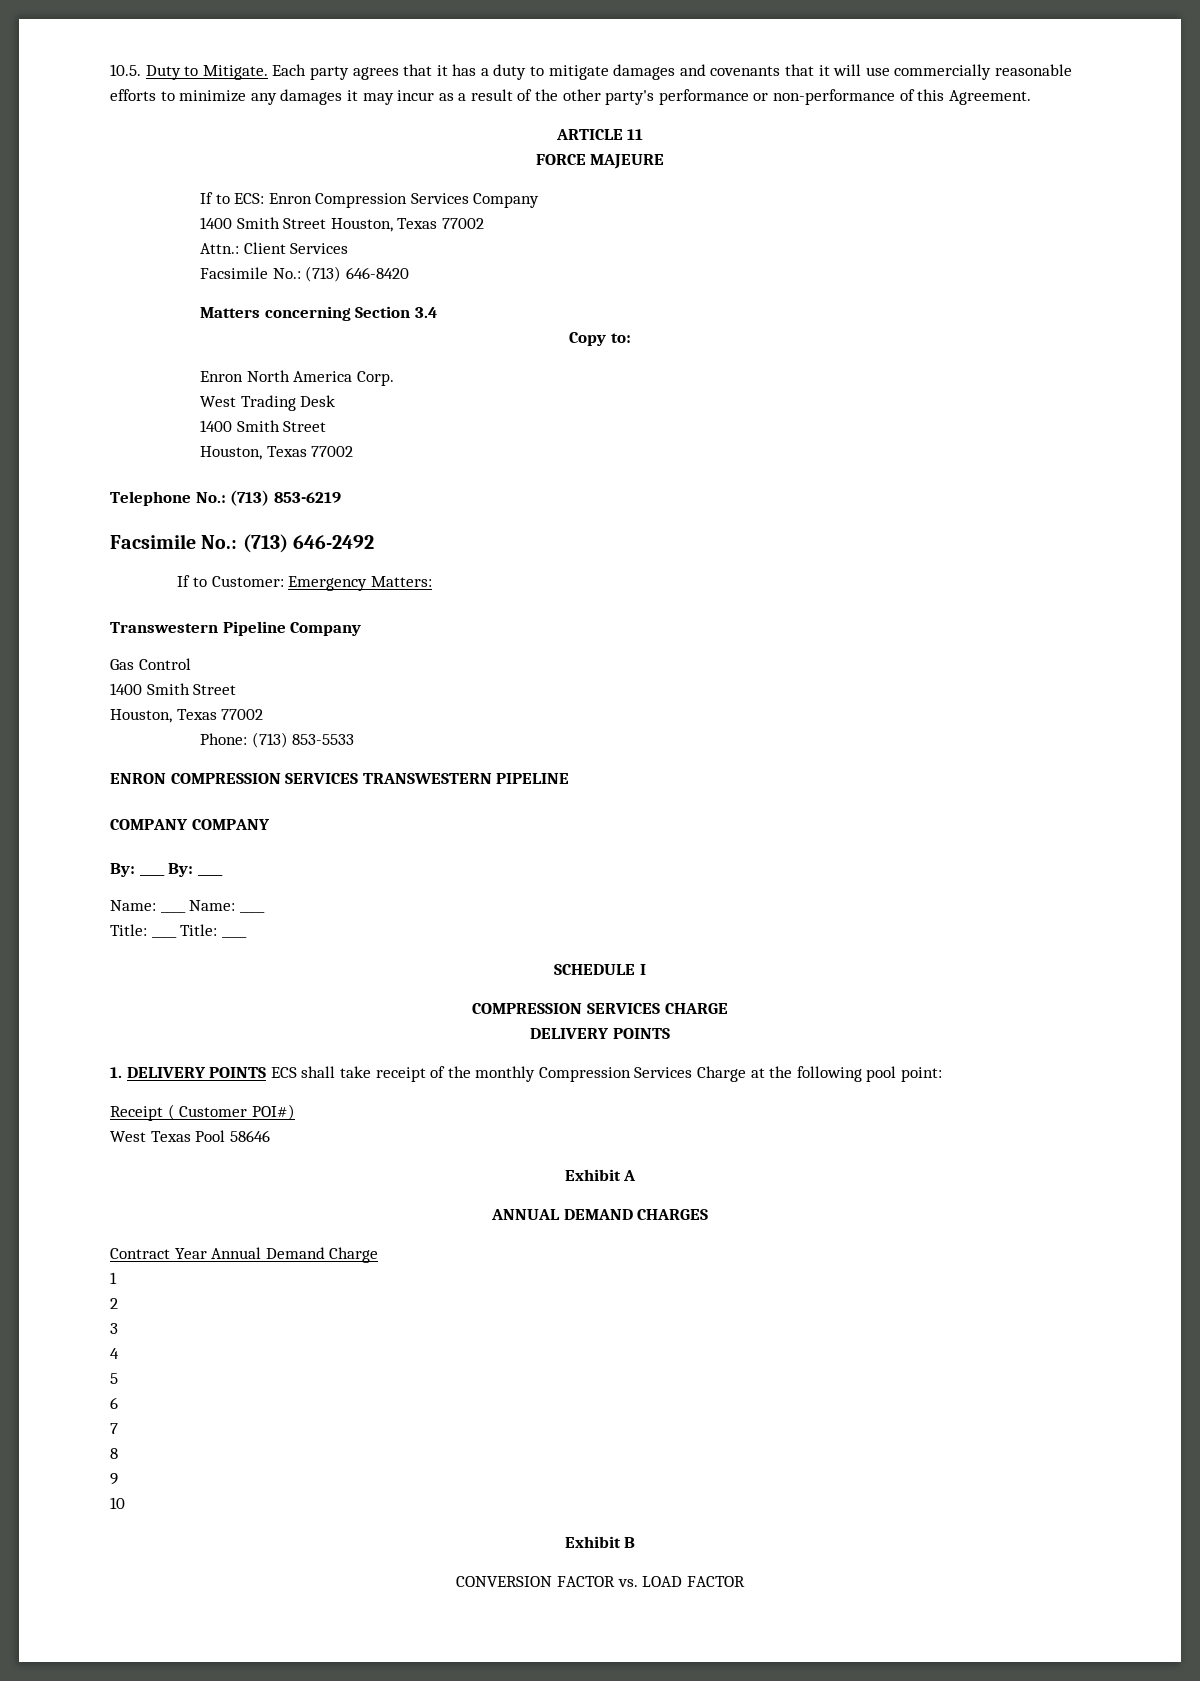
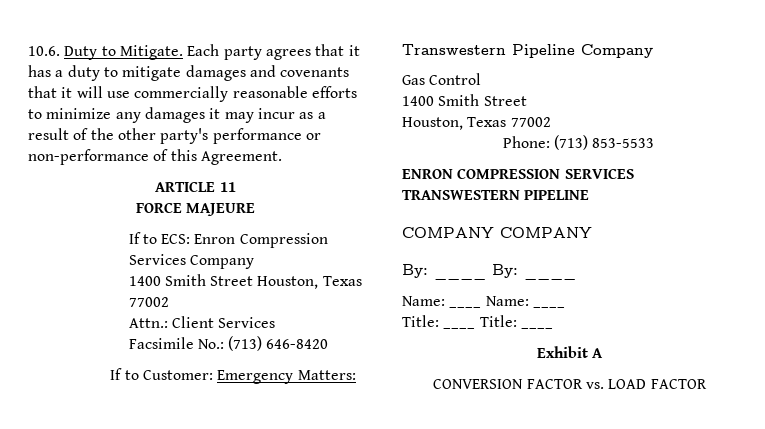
[110,64,141,76] 10.5. -> [28,46,60,56] 10.6.
[199,306,437,321] [569,332,631,346] [199,370,394,386] [199,395,336,411] [199,420,327,432] [199,446,354,460] [110,490,341,506] [110,534,374,553] // Matters concerning Section 3.4 // Copy to: // Enron North America Corp. // West Trading Desk // 1400 Smith Street // Houston, Texas 77002 // Telephone No.: (713) 853-6219 // Facsimile No.: (713) 646-2492 -> (329, 344) none
[554,964,646,975] [472,1003,728,1014] [530,1028,670,1039] [110,1066,943,1082] [110,1104,295,1121] [110,1130,270,1142] [564,1169,637,1181] [490,1209,709,1220] [110,1247,379,1263] [110,1272,117,1284] [110,1298,118,1309] [110,1323,118,1334] [110,1348,119,1359] [110,1373,118,1384] [110,1397,118,1409] [110,1423,118,1434] [110,1448,118,1459] [110,1473,118,1485] [110,1497,125,1509] [564,1536,636,1548] SCHEDULE I // COMPRESSION SERVICES CHARGE // DELIVERY POINTS // 1. DELIVERY POINTS ECS shall take receipt of the monthly Compression Services Charge at the following pool point: // Receipt ( Customer POI#) // West Texas Pool 58646 // Exhibit A // ANNUAL DEMAND CHARGES // Contract Year Annual Demand Charge // 1 // 2 // 3 // 4 // 5 // 6 // 7 // 8 // 9 // 10 // Exhibit B -> [536,346,604,358] Exhibit A

